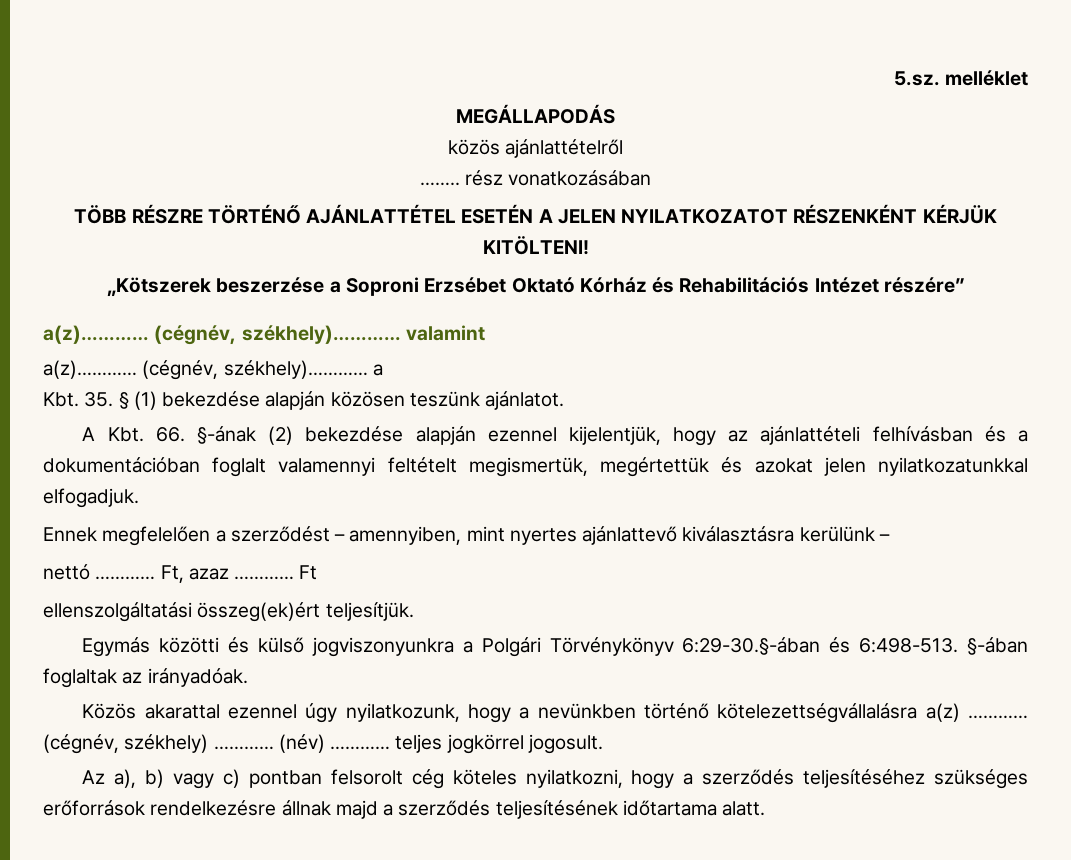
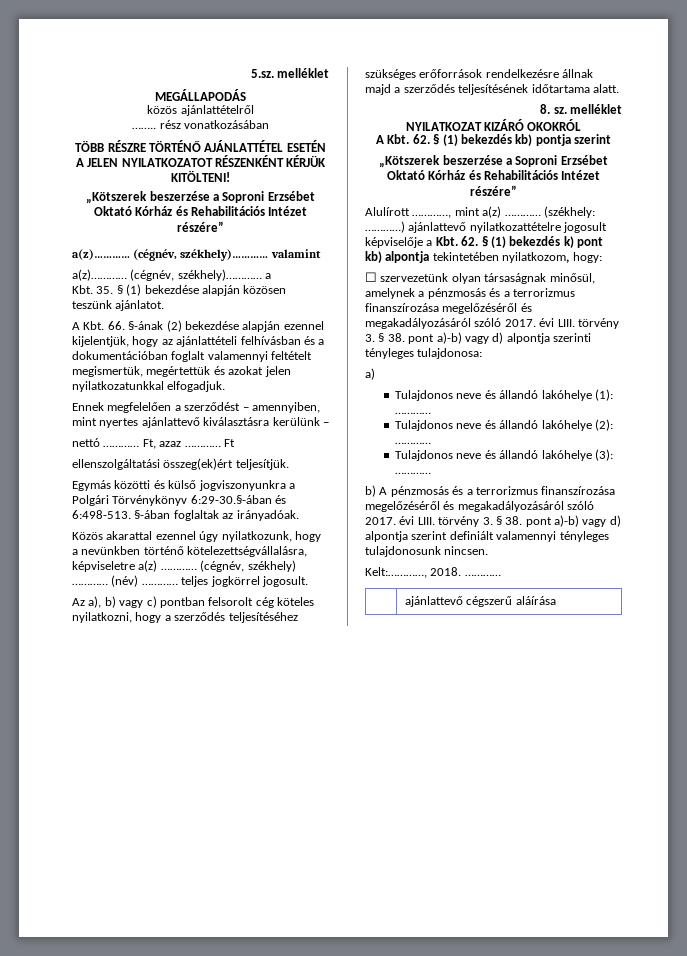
[717,703,918,723] kötelezettségvállalásra -> [187,546,308,557] [72,561,135,572] kötelezettségvállalásra, képviseletre
(766, 808) none -> [540,104,622,114] [405,119,582,131] [376,134,611,146] [379,155,608,168] [386,170,601,180] [470,185,517,196] [365,206,595,218] [365,221,608,233] [365,236,603,248] [365,251,602,263] [365,272,595,284] [365,288,575,299] [365,303,532,314] [365,318,619,329] [365,332,591,344] [365,348,483,359] [365,368,375,380] [395,389,613,401] [395,412,432,414] [395,419,613,431] [395,442,432,444] [395,449,613,461] [395,472,432,474] [365,485,616,497] [365,501,595,512] [365,515,621,527] [365,531,609,542] [365,546,489,557] [365,567,501,578] [404,596,556,607] // 8. sz. melléklet // NYILATKOZAT KIZÁRÓ OKOKRÓL // A Kbt. 62. § (1) bekezdés kb) pontja szerint // „Kötszerek beszerzése a Soproni Erzsébet Oktató Kórház és Rehabilitációs Intézet részére” // Alulírott …………, mint a(z) ………… (székhely: …………) ajánlattevő nyilatkozattételre jogosult képviselője a Kbt. 62. § (1) bekezdés k) pont kb) alpontja tekintetében nyilatkozom, hogy: // ☐ szervezetünk olyan társaságnak minősül, amelynek a pénzmosás és a terrorizmus finanszírozása megelőzéséről és megakadályozásáról szóló 2017. évi LIII. törvény 3. § 38. pont a)-b) vagy d) alpontja szerinti tényleges tulajdonosa: // a) // Tulajdonos neve és állandó lakóhelye (1): ………… // Tulajdonos neve és állandó lakóhelye (2): ………… // Tulajdonos neve és állandó lakóhelye (3): ………… // b) A pénzmosás és a terrorizmus finanszírozása megelőzéséről és megakadályozásáról szóló 2017. évi LIII. törvény 3. § 38. pont a)-b) vagy d) alpontja szerint definiált valamennyi tényleges tulajdonosunk nincsen. // Kelt:…………, 2018. ………… // | ajánlattevő cégszerű aláírása

